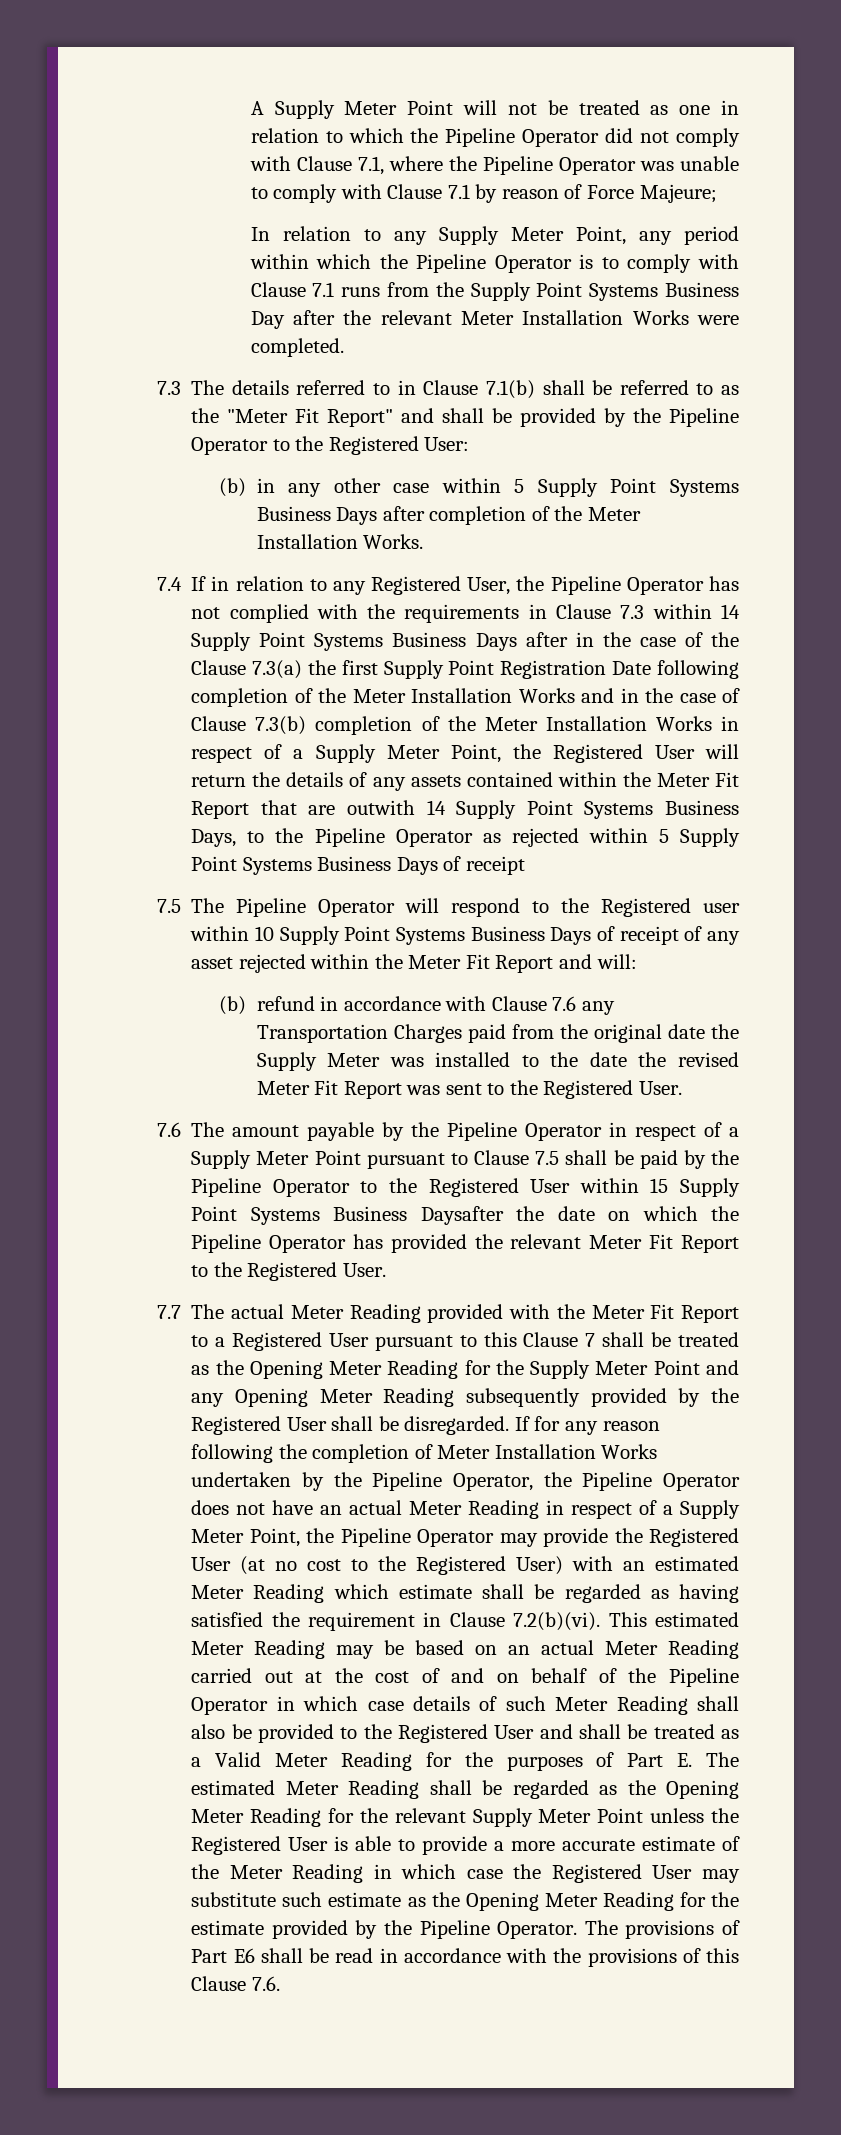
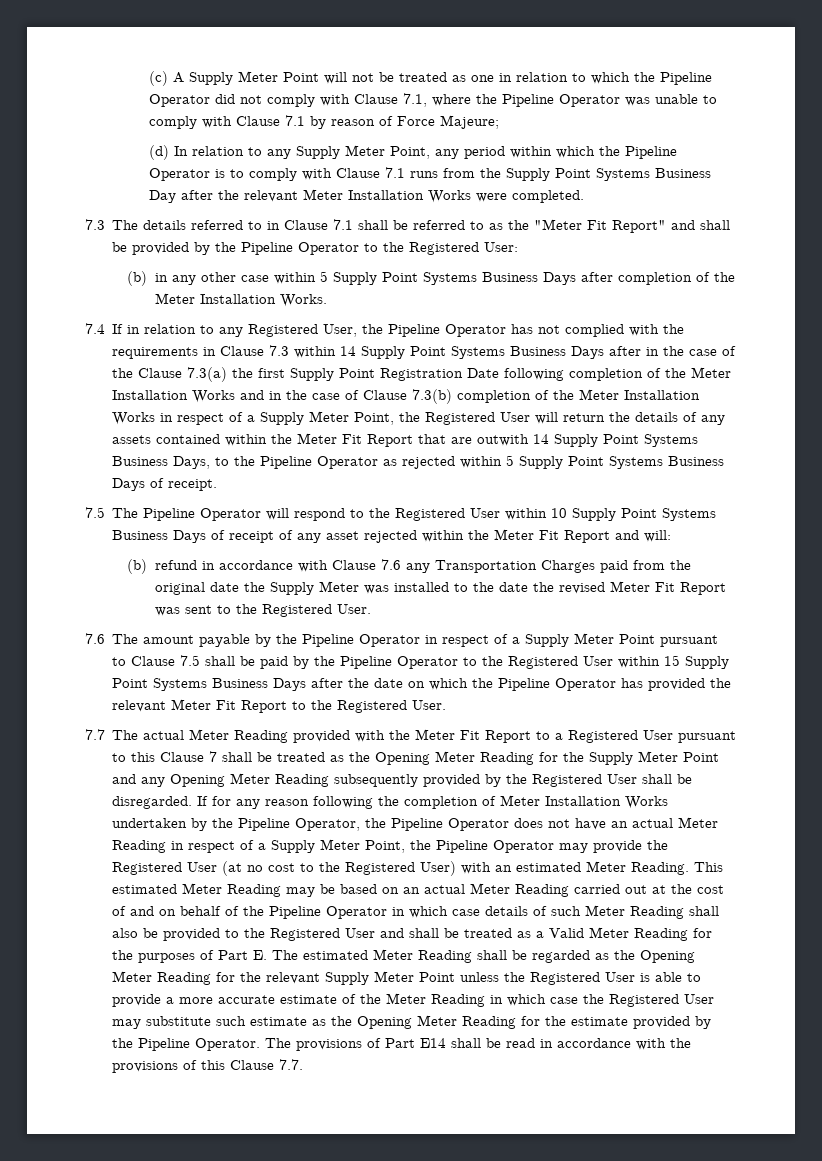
(250, 108) none -> [148,71,168,86] (c)
(717, 193) none -> [148,145,169,160] (d)
[485,380,535,399] 7.1(b) -> [333,219,354,230] 7.1
[465,856,525,875] receipt -> [168,479,218,491] receipt.
[703,903,740,913] user -> [470,508,501,518] User
[420,1206,504,1225] Daysafter -> [273,678,344,691] Days after
[253,1584,739,1603] [191,1612,601,1631] Reading which estimate shall be regarded as having satisfied the requirement in Clause 7.2(b)(vi). -> [631,862,690,875] Reading.
[233,1948,255,1963] E6 -> [420,1038,447,1048] E14
[251,1976,280,1991] 7.6. -> [279,1059,304,1070] 7.7.

